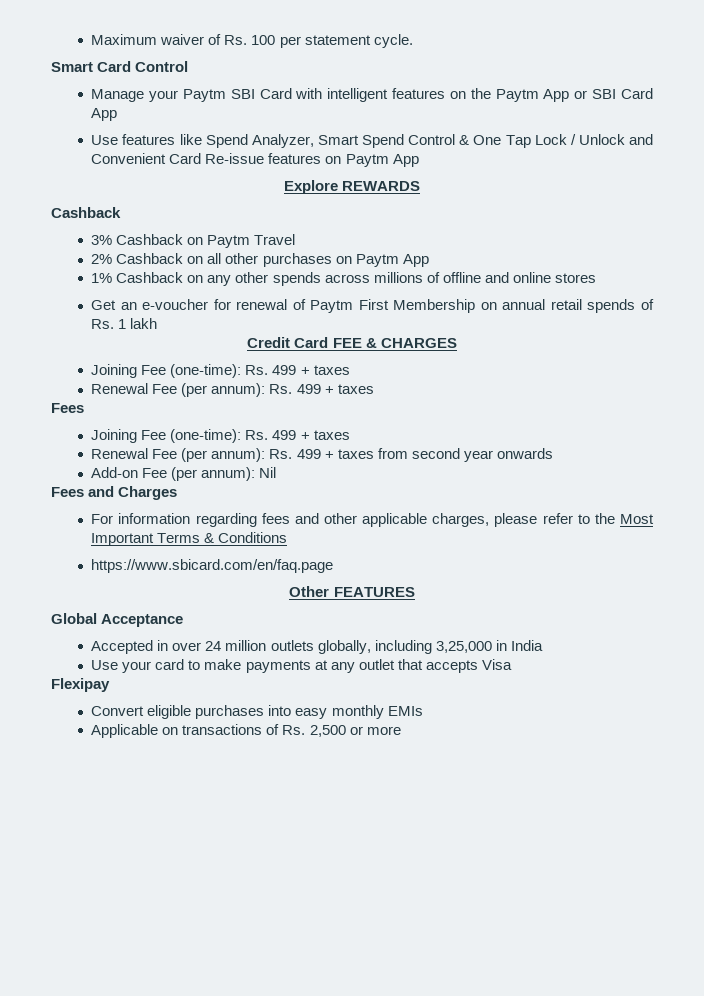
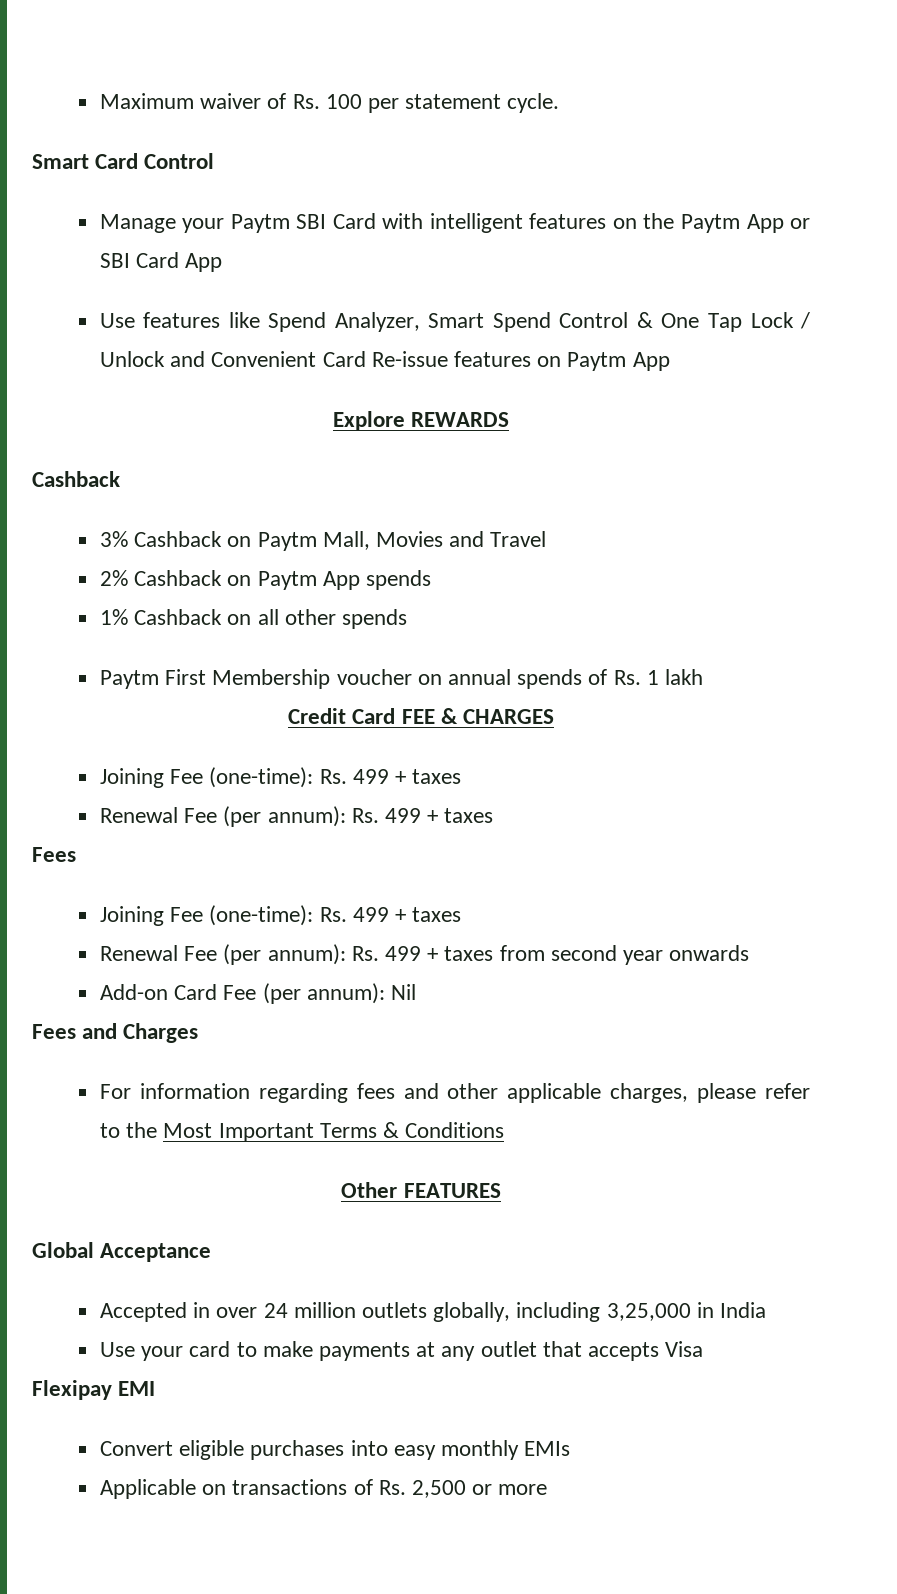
(251, 241) none -> [322,531,485,550] Mall, Movies and
[207,253,429,267] all other purchases on Paytm App -> [257,570,432,590] Paytm App spends
[207,275,232,286] any -> [257,609,279,625] all
[324,272,596,283] [91,299,306,310] across millions of offline and online stores // Get an e-voucher for renewal of -> (408, 619) //
(476, 306) none -> [336,669,412,685] voucher
[550,299,582,310] retail -> (512, 677) none
(139, 472) none -> [174,984,218,1000] Card
[91,559,334,573] // https://www.sbicard.com/en/faq.page -> (505, 1130) none
(110, 685) none -> [118,1381,156,1396] EMI

